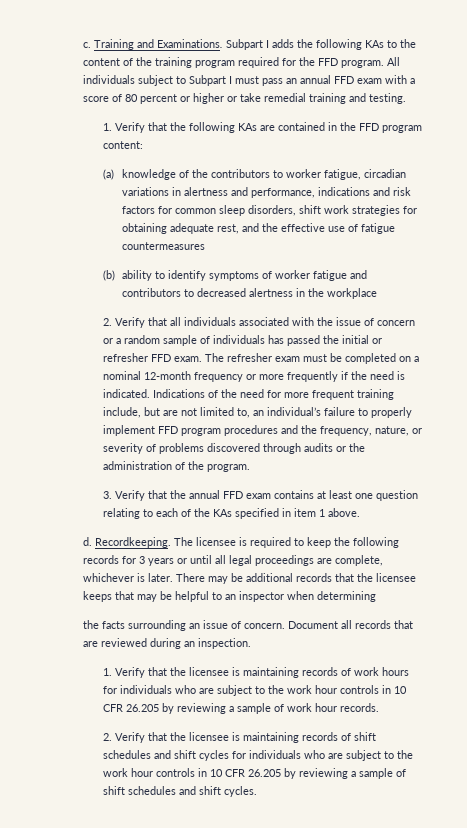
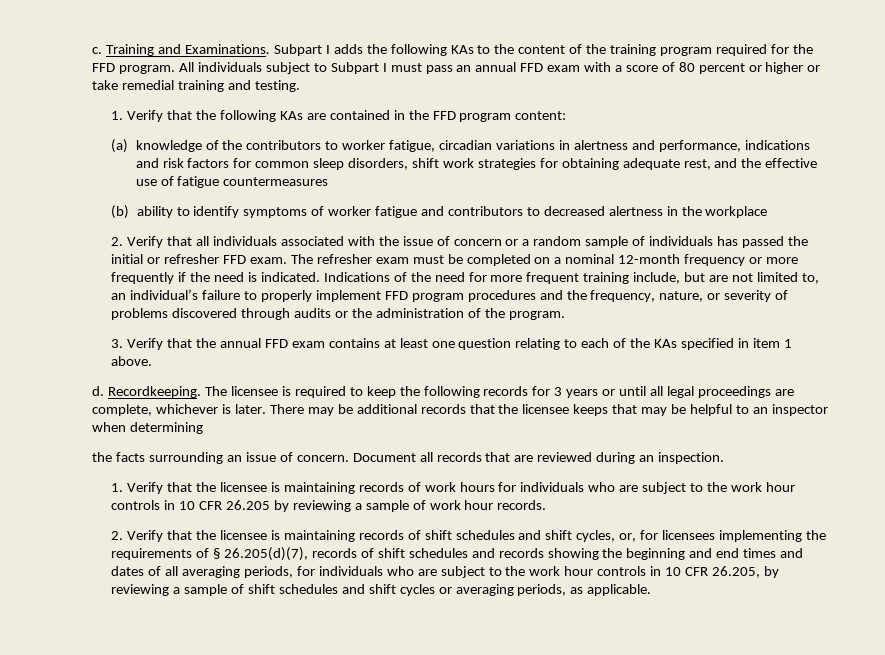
[198,750,229,761] cycles -> [576,530,826,542] [111,547,804,561] [111,566,294,578] cycles, or, for licensees implementing the requirements of § 26.205(d)(7), records of shift schedules and records showing the beginning and end times and dates of all averaging periods,
[247,769,281,777] 26.205 -> [711,566,760,578] 26.205,
[223,786,257,797] cycles. -> [399,584,652,596] cycles or averaging periods, as applicable.

